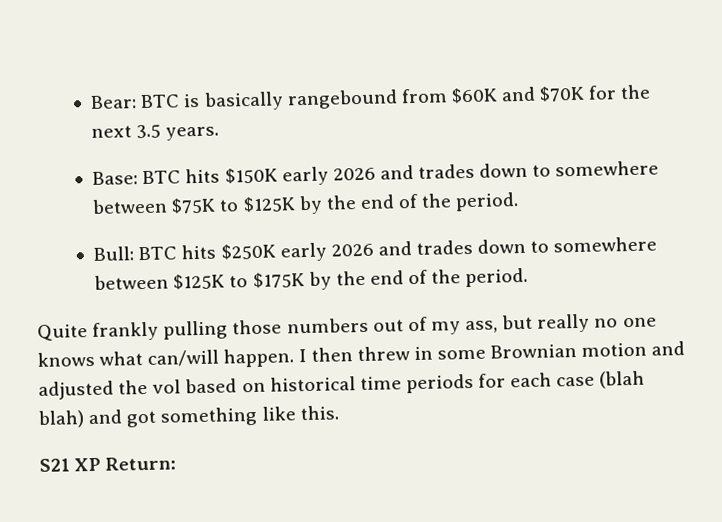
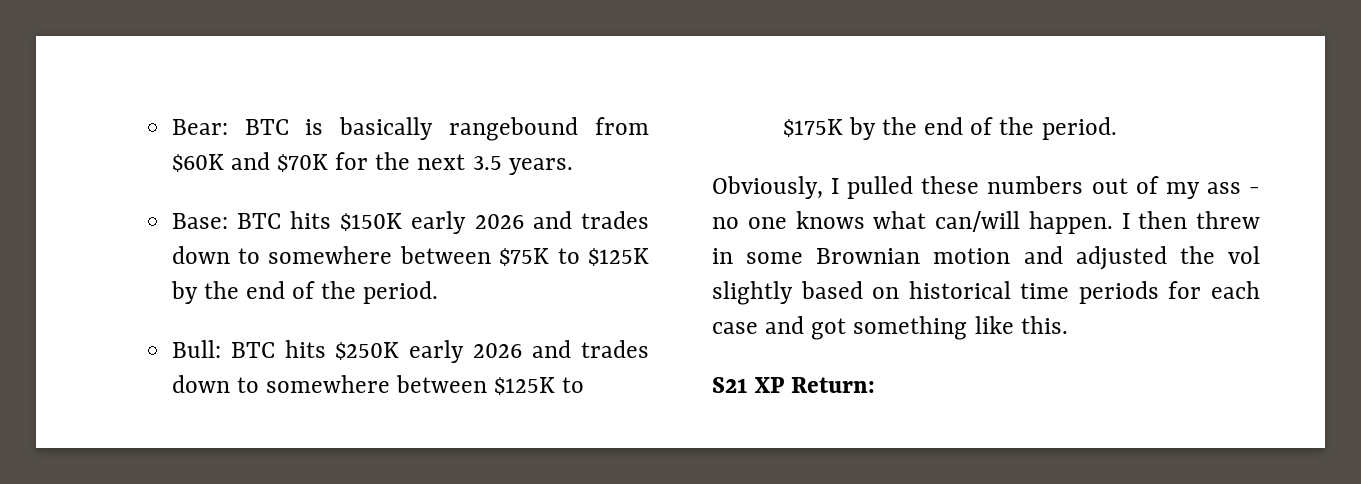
[37,319,283,341] Quite frankly pulling those -> [712,176,980,199] Obviously, I pulled these
[465,313,591,334] ass, but really -> [1206,182,1260,194] ass -
(182, 386) none -> [712,281,793,305] slightly
[599,370,646,389] [38,410,85,428] (blah blah) -> (758, 328) none

